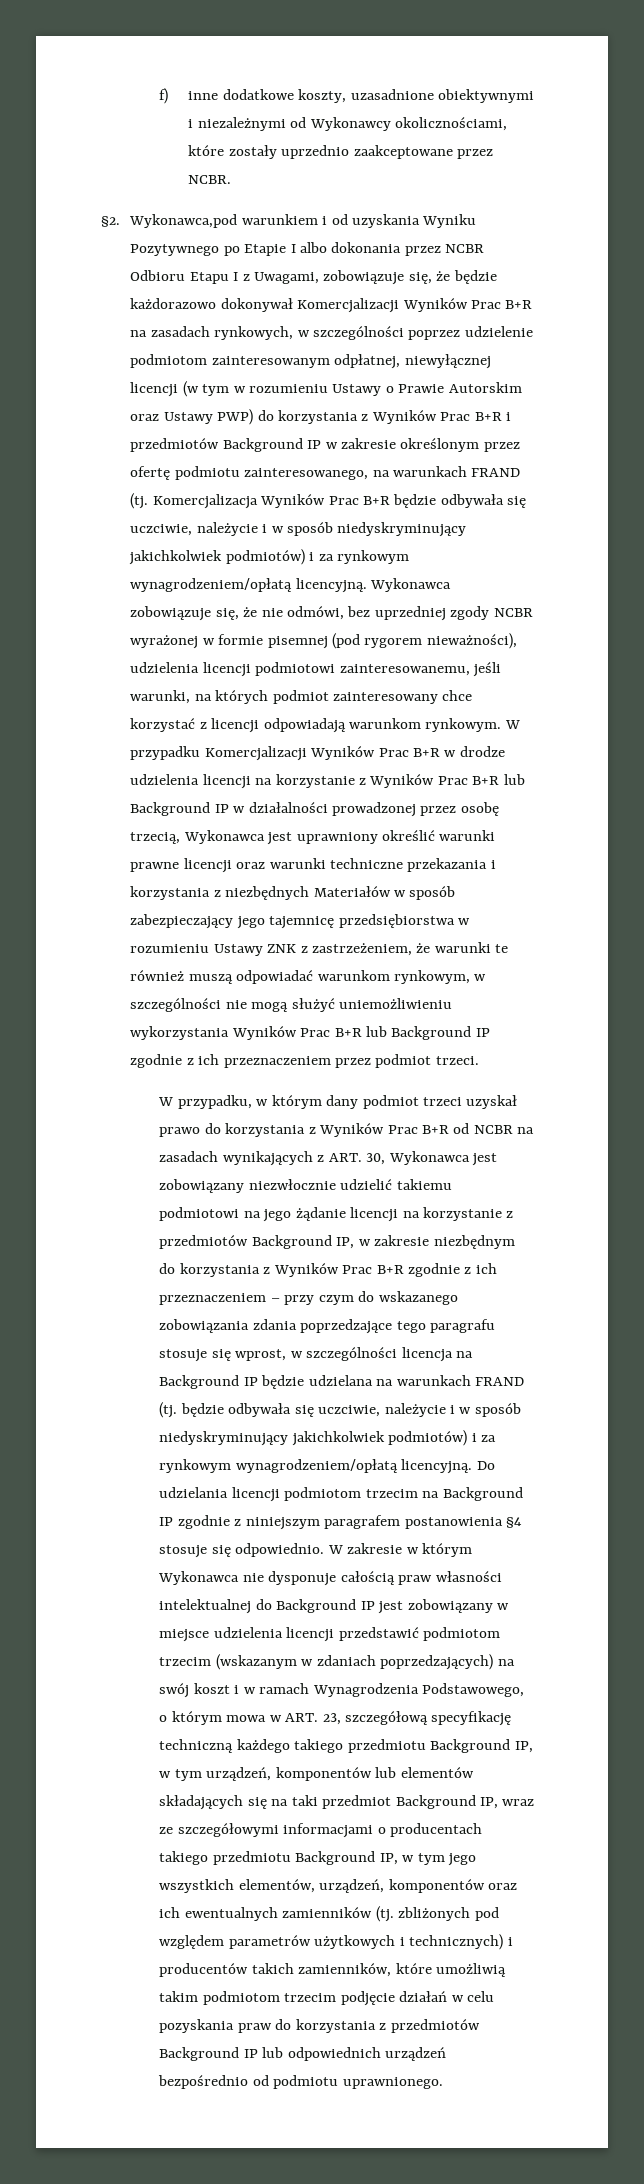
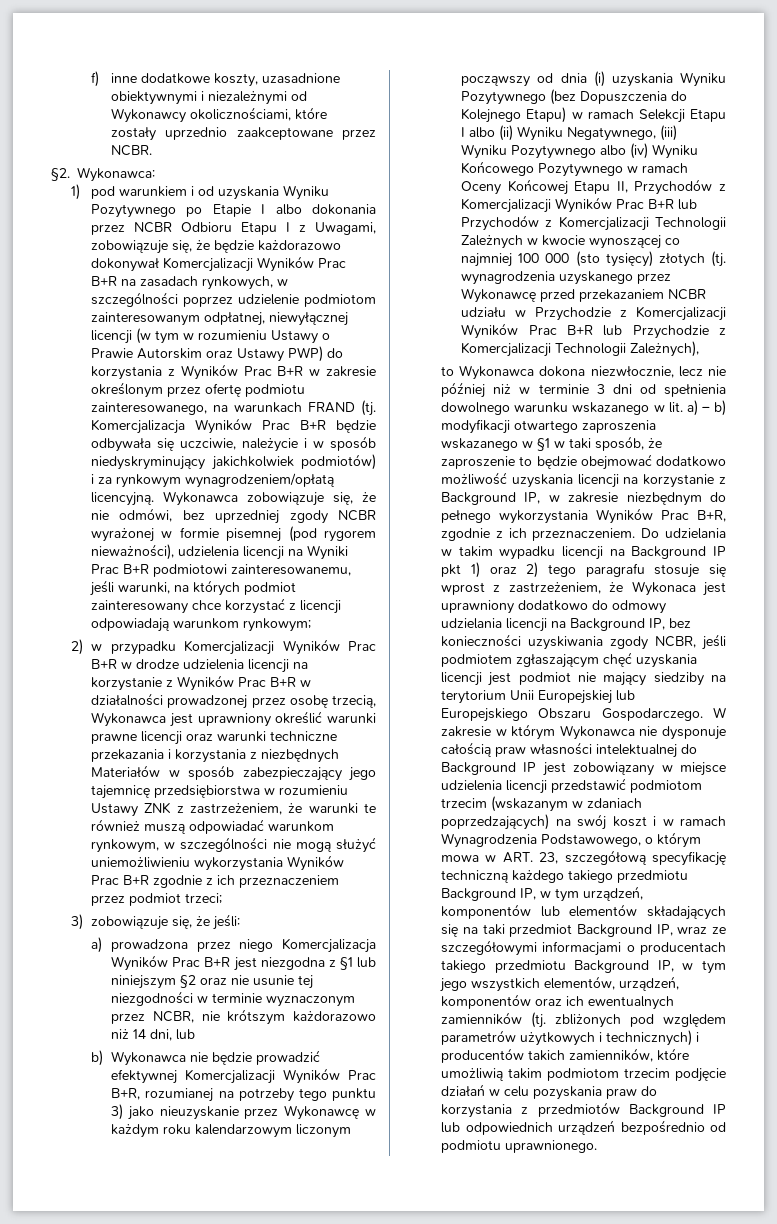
[129,214,238,228] Wykonawca,pod -> [77,167,155,182] [71,184,116,200] Wykonawca: // 1) pod
[506,412,512,421] [130,438,322,452] i przedmiotów Background IP -> (304, 371) none
(251, 669) none -> [288,545,349,560] [91,564,150,574] na Wyniki Prac B+R
[425,718,520,732] rynkowym. W -> [243,618,312,632] [71,639,103,655] rynkowym; // 2) w
[503,774,525,785] [130,802,229,816] lub Background IP -> (297, 682) none
[365,1026,490,1040] lub Background IP -> (150, 880) none
[435,1056,479,1065] [158,1095,518,1109] [159,1123,535,1137] [159,1151,498,1166] [159,1179,452,1193] [159,1207,514,1222] [159,1235,249,1249] trzeci. // W przypadku, w którym dany podmiot trzeci uzyskał prawo do korzystania z Wyników Prac B+R od NCBR na zasadach wynikających z ART. 30, Wykonawca jest zobowiązany niezwłocznie udzielić takiemu podmiotowi na jego żądanie licencji na korzystanie z przedmiotów -> [185,893,223,904] [71,914,241,930] [91,937,376,953] [111,955,376,971] [111,975,314,989] [111,991,356,1007] [111,1009,377,1025] [111,1029,196,1041] [91,1050,321,1066] [111,1068,376,1084] [111,1088,376,1102] [111,1104,376,1120] [111,1124,352,1138] [461,71,726,87] [461,89,688,105] [461,107,726,123] [461,125,678,141] [461,143,699,159] [461,161,689,177] [461,179,726,195] [461,197,698,213] [461,215,726,231] [461,235,681,249] [461,251,726,267] [461,271,672,285] [461,288,707,303] [461,306,726,321] [461,323,726,339] [461,341,700,357] [441,365,726,380] [441,382,726,398] [441,400,726,416] [441,419,657,434] [441,436,663,451] [441,454,726,470] [441,472,726,488] trzeci; // 3) zobowiązuje się, że jeśli: // a) prowadzona przez niego Komercjalizacja Wyników Prac B+R jest niezgodna z §1 lub niniejszym §2 oraz nie usunie tej niezgodności w terminie wyznaczonym przez NCBR, nie krótszym każdorazowo niż 14 dni, lub // b) Wykonawca nie będzie prowadzić efektywnej Komercjalizacji Wyników Prac B+R, rozumianej na potrzeby tego punktu 3) jako nieuzyskanie przez Wykonawcę w każdym roku kalendarzowym liczonym począwszy od dnia (i) uzyskania Wyniku Pozytywnego (bez Dopuszczenia do Kolejnego Etapu) w ramach Selekcji Etapu I albo (ii) Wyniku Negatywnego, (iii) Wyniku Pozytywnego albo (iv) Wyniku Końcowego Pozytywnego w ramach Oceny Końcowej Etapu II, Przychodów z Komercjalizacji Wyników Prac B+R lub Przychodów z Komercjalizacji Technologii Zależnych w kwocie wynoszącej co najmniej 100 000 (sto tysięcy) złotych (tj. wynagrodzenia uzyskanego przez Wykonawcę przed przekazaniem NCBR udziału w Przychodzie z Komercjalizacji Wyników Prac B+R lub Przychodzie z Komercjalizacji Technologii Zależnych), // to Wykonawca dokona niezwłocznie, lecz nie później niż w terminie 3 dni od spełnienia dowolnego warunku wskazanego w lit. a) – b) modyfikacji otwartego zaproszenia wskazanego w §1 w taki sposób, że zaproszenie to będzie obejmować dodatkowo możliwość uzyskania licencji na korzystanie z
[179,1263,497,1277] [159,1291,458,1305] [159,1319,496,1334] [159,1347,474,1362] [159,1375,525,1389] [159,1402,521,1418] [159,1430,497,1446] [159,1459,495,1474] [159,1487,523,1502] [159,1515,523,1530] [159,1543,325,1558] korzystania z Wyników Prac B+R zgodnie z ich przeznaczeniem – przy czym do wskazanego zobowiązania zdania poprzedzające tego paragrafu stosuje się wprost, w szczególności licencja na Background IP będzie udzielana na warunkach FRAND (tj. będzie odbywała się uczciwie, należycie i w sposób niedyskryminujący jakichkolwiek podmiotów) i za rynkowym wynagrodzeniem/opłatą licencyjną. Do udzielania licencji podmiotom trzecim na Background IP zgodnie z niniejszym paragrafem postanowienia §4 stosuje się odpowiednio. -> [441,508,726,524] [441,528,726,541] [441,546,726,560] [441,562,726,578] [441,581,726,596] [441,600,667,614] [441,618,692,632] [441,634,726,650] [441,652,698,668] [441,672,726,686] [441,690,636,704] [441,708,703,722] pełnego wykorzystania Wyników Prac B+R, zgodnie z ich przeznaczeniem. Do udzielania w takim wypadku licencji na Background IP pkt 1) oraz 2) tego paragrafu stosuje się wprost z zastrzeżeniem, że Wykonaca jest uprawniony dodatkowo do odmowy udzielania licencji na Background IP, bez konieczności uzyskiwania zgody NCBR, jeśli podmiotem zgłaszającym chęć uzyskania licencji jest podmiot nie mający siedziby na terytorium Unii Europejskiej lub Europejskiego Obszaru Gospodarczego.

